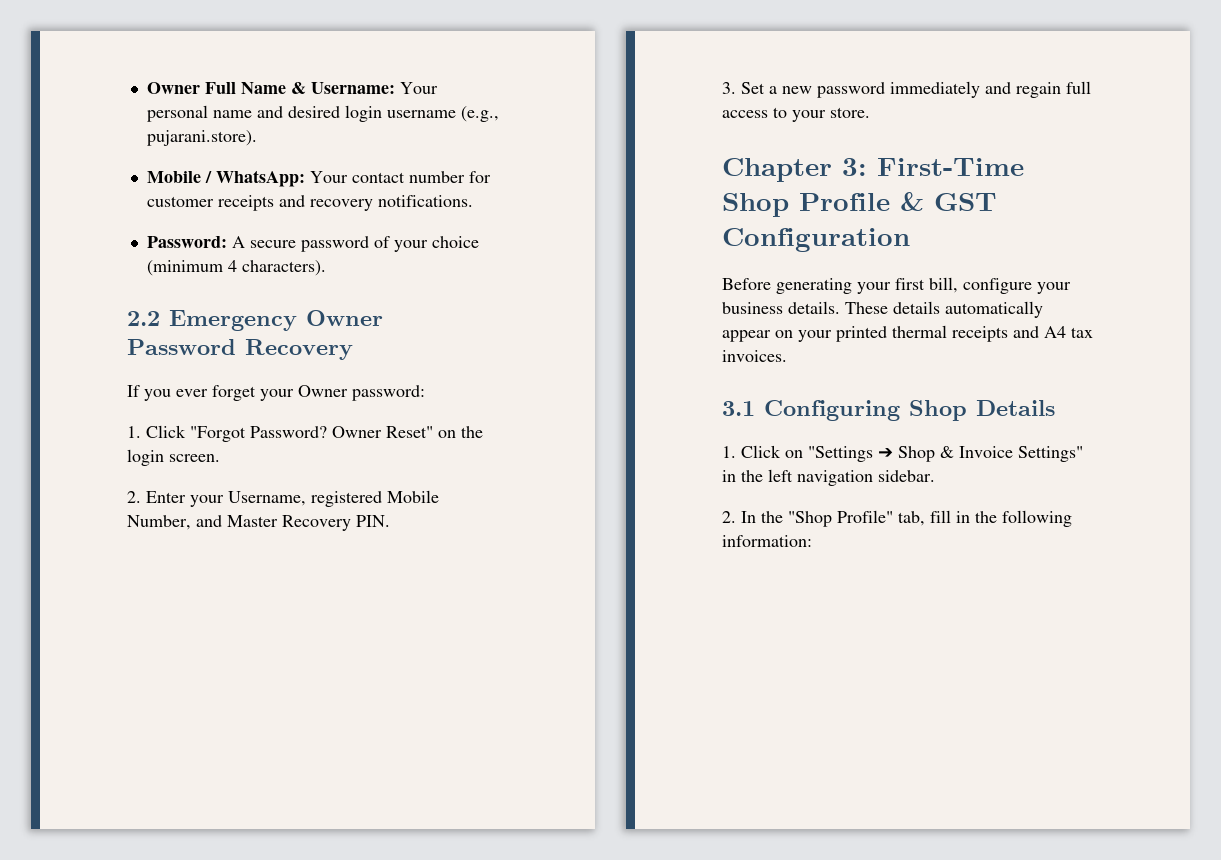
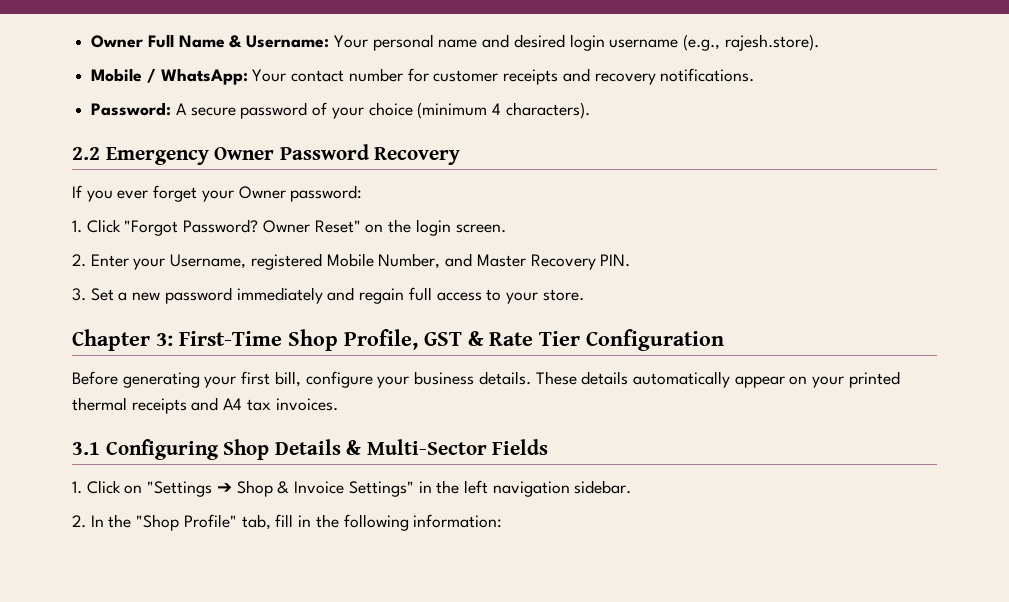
[146,130,257,146] pujarani.store). -> [724,34,819,51] rajesh.store).
[799,192,997,211] Profile & GST -> [344,329,580,350] Profile, GST & Rate Tier
(1055, 408) none -> [346,439,549,455] & Multi-Sector Fields

